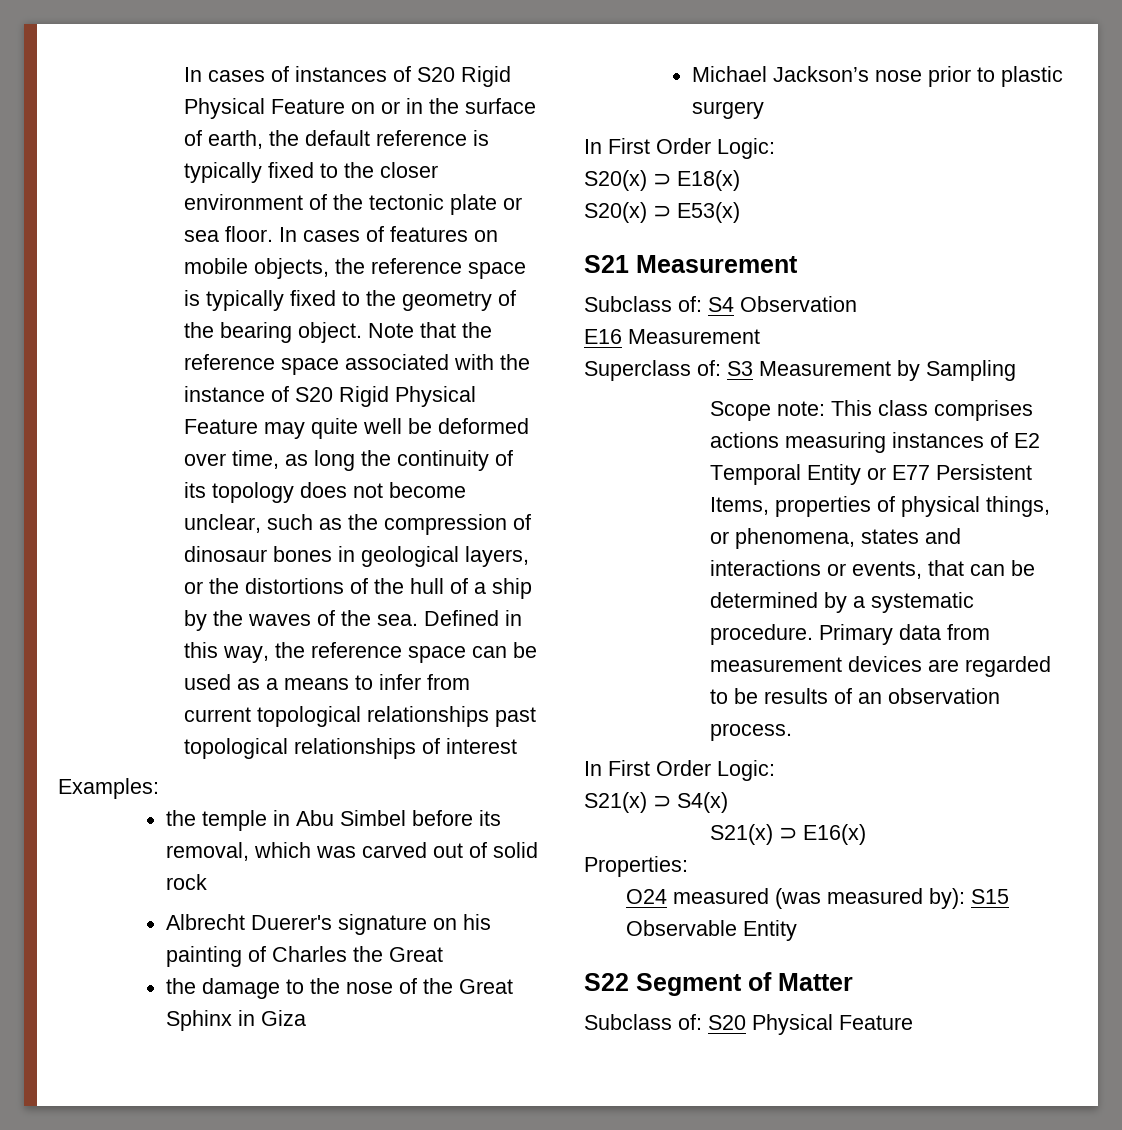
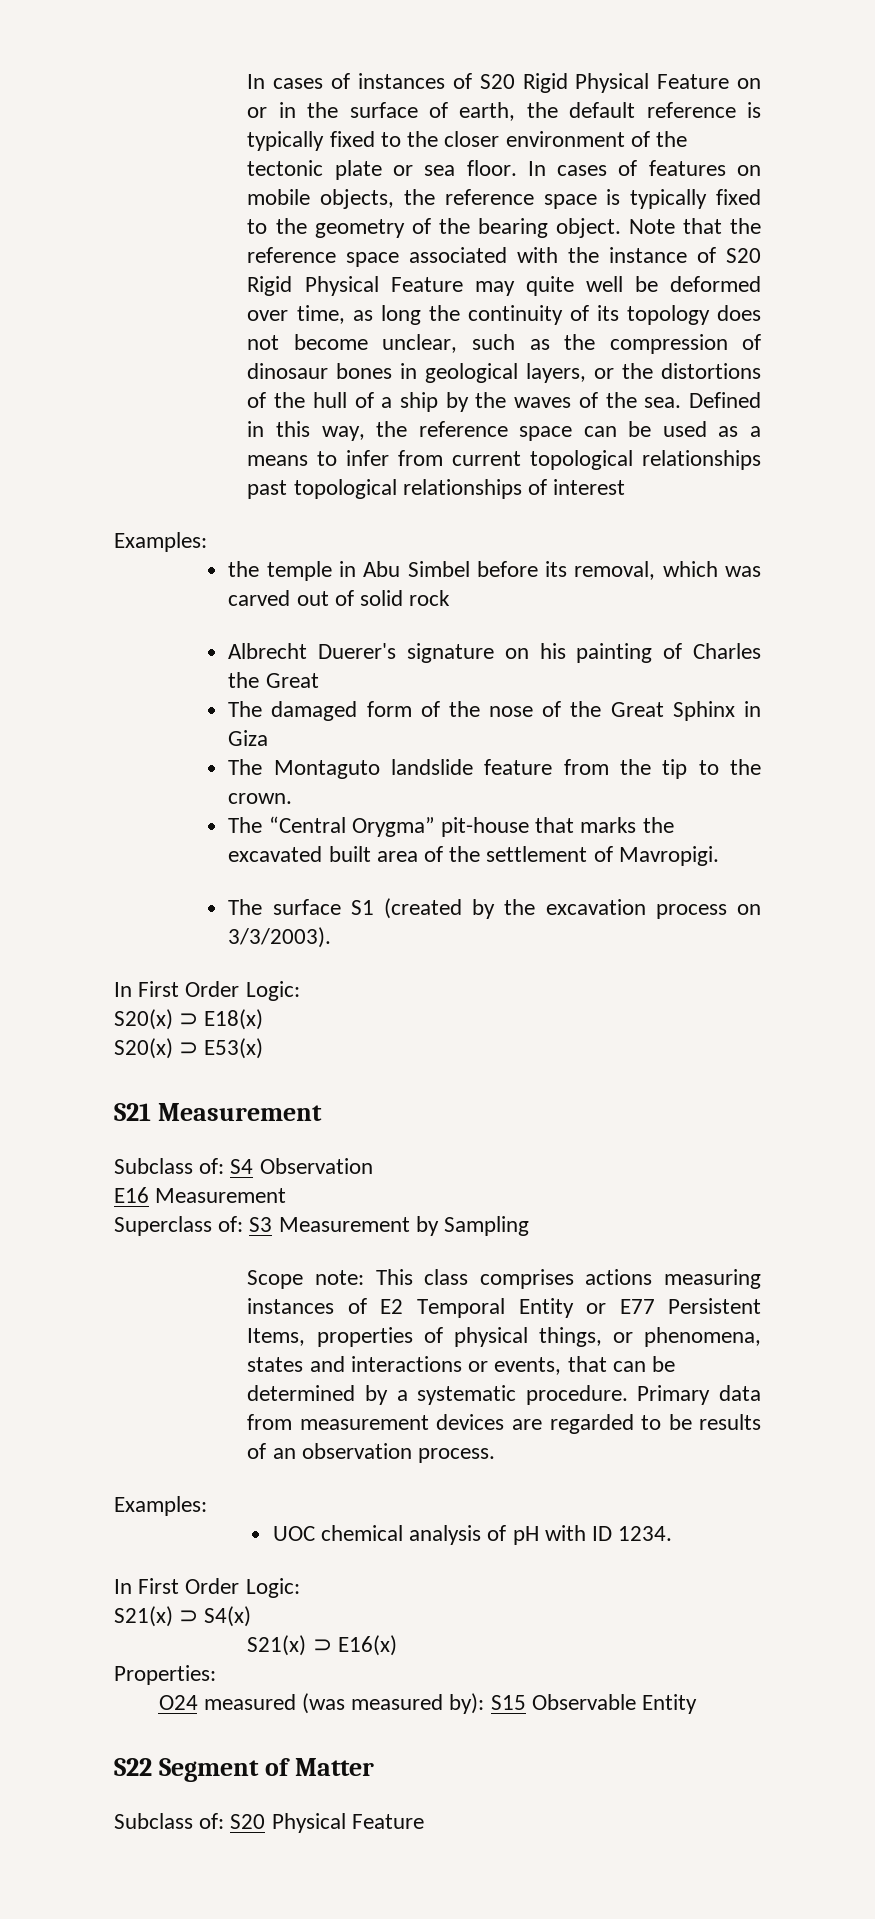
[165,978,304,999] the damage to -> [228,701,440,721] The damaged form of
[691,66,1063,87] [691,101,764,119] Michael Jackson’s nose prior to plastic surgery -> [228,759,762,779] [228,793,293,804] [228,816,674,837] [228,846,719,866] [228,898,761,919] [228,927,332,948] The Montaguto landslide feature from the tip to the crown. // The “Central Orygma” pit-house that marks the excavated built area of the settlement of Mavropigi. // The surface S1 (created by the excavation process on 3/3/2003).
(793, 732) none -> [114,1496,207,1516] [272,1525,673,1545] // Examples: // UOC chemical analysis of pH with ID 1234.

